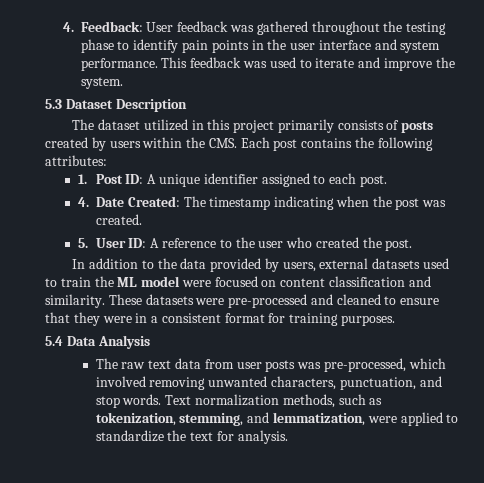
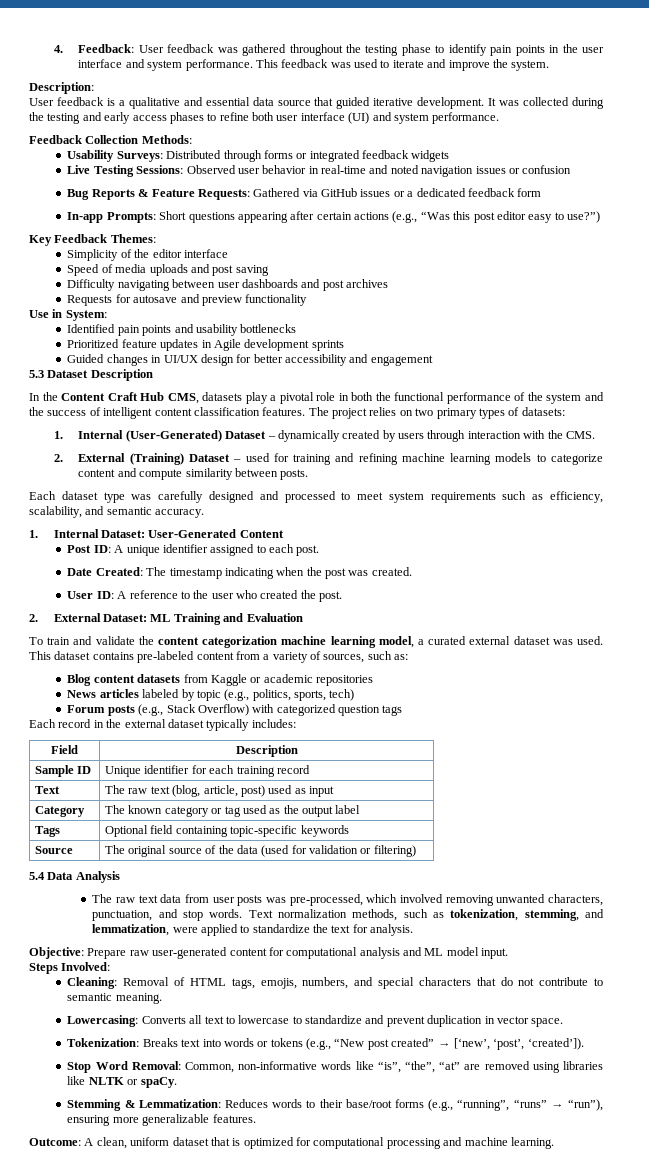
[45,99,187,112] [72,119,434,133] [45,137,433,151] [45,155,107,166] [78,174,88,184] 5.3 Dataset Description // The dataset utilized in this project primarily consists of posts created by users within the CMS. Each post contains the following attributes: // 1. -> [29,82,94,94] [29,97,604,109] [29,112,500,124] [29,135,192,144] [67,150,450,162] [67,165,572,177] [67,188,542,200] [67,211,601,223] [29,234,156,246] [67,249,228,261] [67,264,269,276] [67,279,389,291] [67,294,308,306] [29,309,107,321] [67,324,297,336] [67,339,344,351] [67,354,433,366] [29,369,153,381] [29,392,604,404] [29,407,565,419] [53,430,595,442] [53,453,603,465] [78,468,309,480] [29,491,603,503] [29,506,205,518] [29,529,284,538] Description: // User feedback is a qualitative and essential data source that guided iterative development. It was collected during the testing and early access phases to refine both user interface (UI) and system performance. // Feedback Collection Methods: // Usability Surveys: Distributed through forms or integrated feedback widgets // Live Testing Sessions: Observed user behavior in real-time and noted navigation issues or confusion // Bug Reports & Feature Requests: Gathered via GitHub issues or a dedicated feedback form // In-app Prompts: Short questions appearing after certain actions (e.g., “Was this post editor easy to use?”) // Key Feedback Themes: // Simplicity of the editor interface // Speed of media uploads and post saving // Difficulty navigating between user dashboards and post archives // Requests for autosave and preview functionality // Use in System: // Identified pain points and usability bottlenecks // Prioritized feature updates in Agile development sprints // Guided changes in UI/UX design for better accessibility and engagement // 5.3 Dataset Description // In the Content Craft Hub CMS, datasets play a pivotal role in both the functional performance of the system and the success of intelligent content classification features. The project relies on two primary types of datasets: // 1. Internal (User-Generated) Dataset – dynamically created by users through interaction with the CMS. // 2. External (Training) Dataset – used for training and refining machine learning models to categorize content and compute similarity between posts. // Each dataset type was carefully designed and processed to meet system requirements such as efficiency, scalability, and semantic accuracy. // 1. Internal Dataset: User-Generated Content //
[78,197,90,207] 4. -> (320, 550) none
[78,238,89,248] 5. -> (412, 571) none
[72,258,449,272] [45,276,431,287] [45,294,440,308] [45,312,396,326] In addition to the data provided by users, external datasets used to train the ML model were focused on content classification and similarity. These datasets were pre-processed and cleaned to ensure that they were in a consistent format for training purposes. -> [29,613,303,625] [29,636,603,648] [29,651,409,663] [67,674,374,686] [67,689,355,701] [67,704,403,716] [29,719,296,731] [51,745,78,754] [235,745,298,757] [35,765,92,777] [105,765,310,777] [35,786,61,794] [105,785,335,797] [35,806,86,817] [105,805,361,817] [35,826,61,837] [105,825,349,837] [35,846,74,854] [105,845,416,857] 2. External Dataset: ML Training and Evaluation // To train and validate the content categorization machine learning model, a curated external dataset was used. This dataset contains pre-labeled content from a variety of sources, such as: // Blog content datasets from Kaggle or academic repositories // News articles labeled by topic (e.g., politics, sports, tech) // Forum posts (e.g., Stack Overflow) with categorized question tags // Each record in the external dataset typically includes: // Field | Description // Sample ID | Unique identifier for each training record // Text | The raw text (blog, article, post) used as input // Category | The known category or tag used as the output label // Tags | Optional field containing topic-specific keywords // Source | The original source of the data (used for validation or filtering)
(288, 437) none -> [29,947,509,959] [29,962,111,974] [67,977,603,989] [67,993,162,1004] [67,1015,564,1027] [67,1038,584,1050] [67,1061,603,1073] [67,1076,177,1088] [67,1099,603,1111] [67,1114,256,1126] [29,1137,554,1149] // Objective: Prepare raw user-generated content for computational analysis and ML model input. // Steps Involved: // Cleaning: Removal of HTML tags, emojis, numbers, and special characters that do not contribute to semantic meaning. // Lowercasing: Converts all text to lowercase to standardize and prevent duplication in vector space. // Tokenization: Breaks text into words or tokens (e.g., “New post created” → [‘new’, ‘post’, ‘created’]). // Stop Word Removal: Common, non-informative words like “is”, “the”, “at” are removed using libraries like NLTK or spaCy. // Stemming & Lemmatization: Reduces words to their base/root forms (e.g., “running”, “runs” → “run”), ensuring more generalizable features. // Outcome: A clean, uniform dataset that is optimized for computational processing and machine learning.

